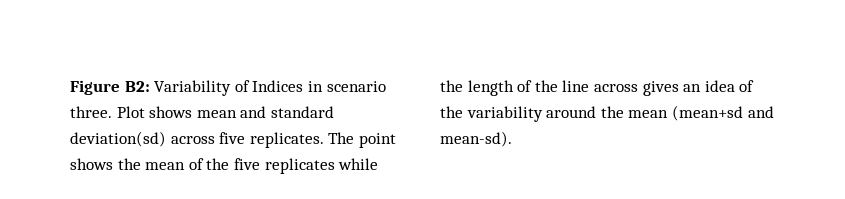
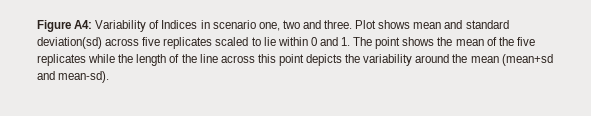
[124,81,150,92] B2: -> [74,20,93,29] A4:
(386, 86) none -> [258,20,321,31] one, two and
[249,132,324,148] replicates. -> [163,37,351,49] replicates scaled to lie within 0 and 1.
[642,80,755,96] gives an idea of -> [257,54,343,66] this point depicts

